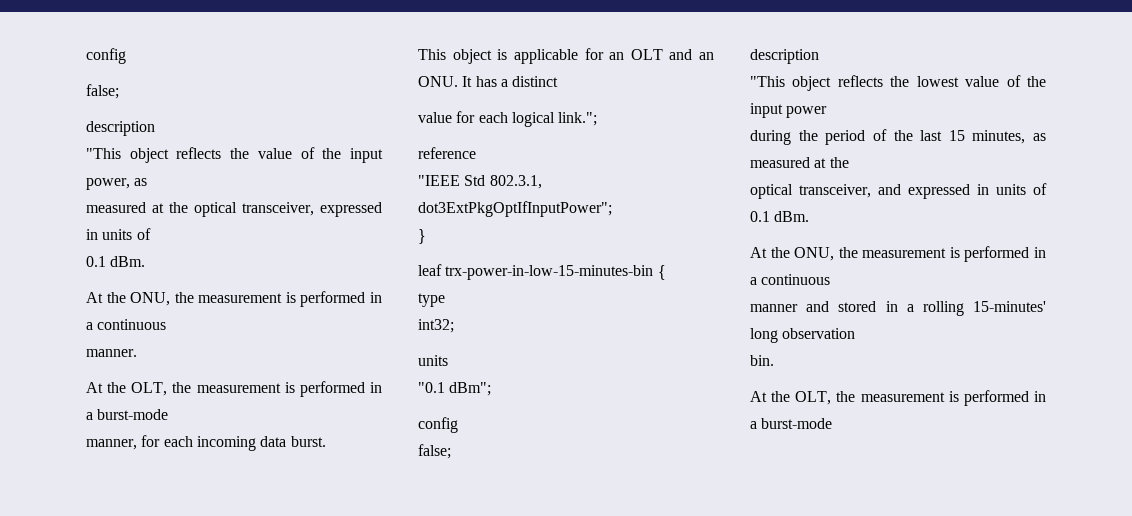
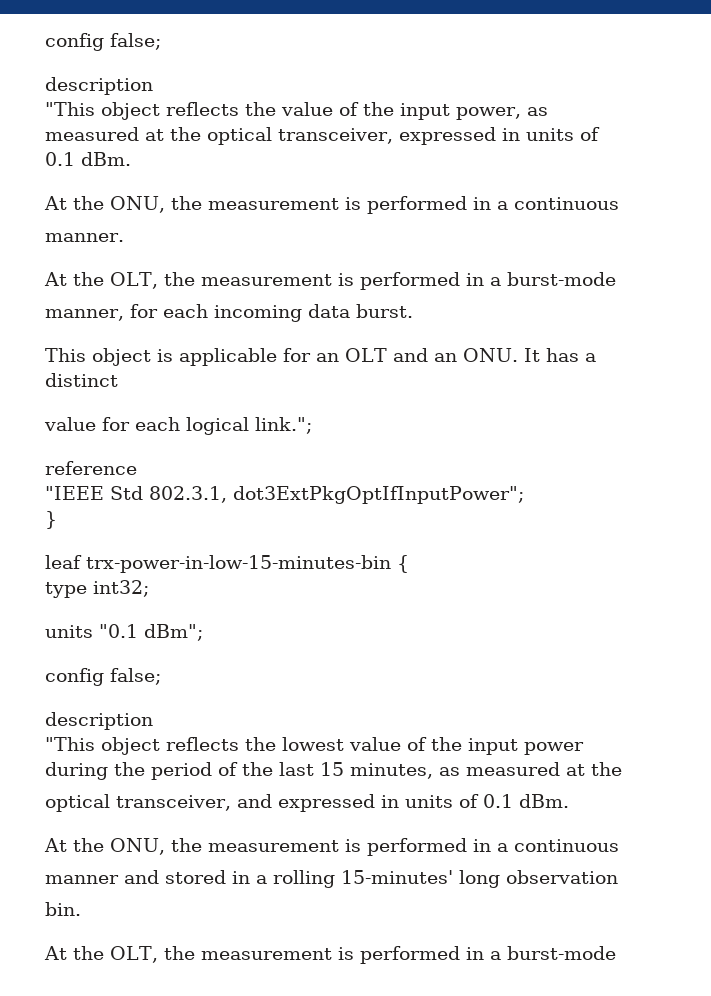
[86,48,126,64] config // -> [45,33,104,51] config
(445, 300) // -> (87, 590) none
(448, 360) // -> (93, 631) none
(458, 425) // -> (104, 677) none

